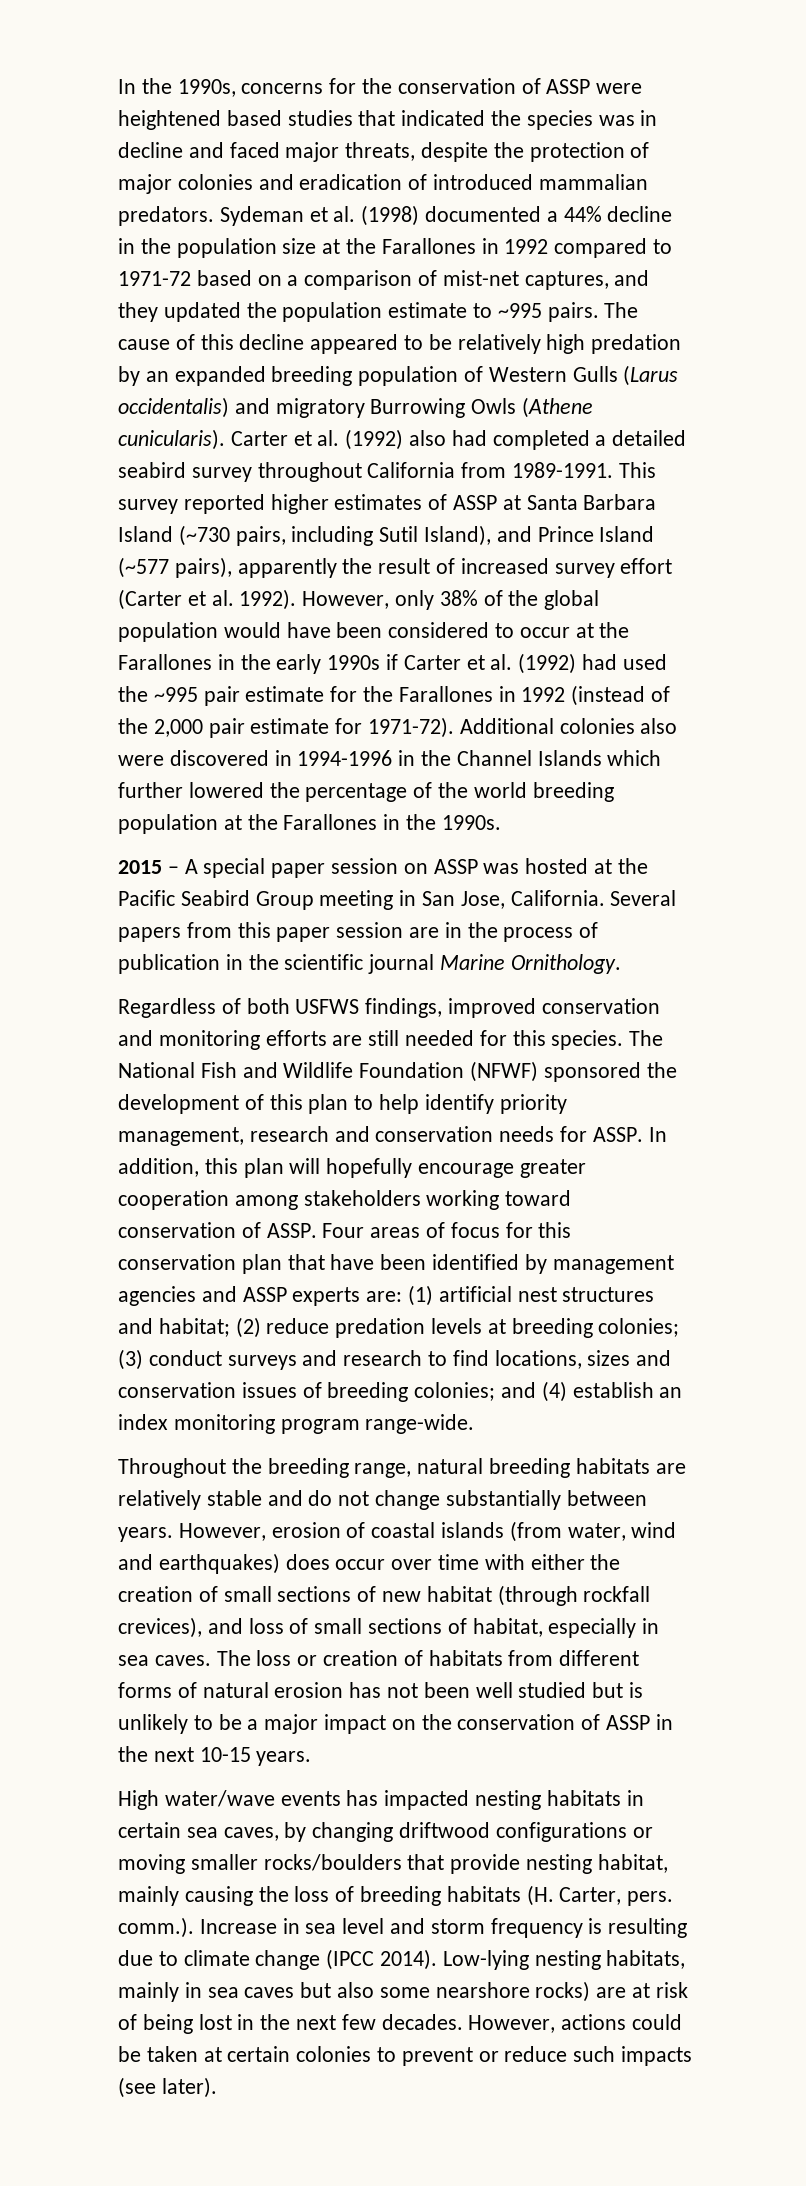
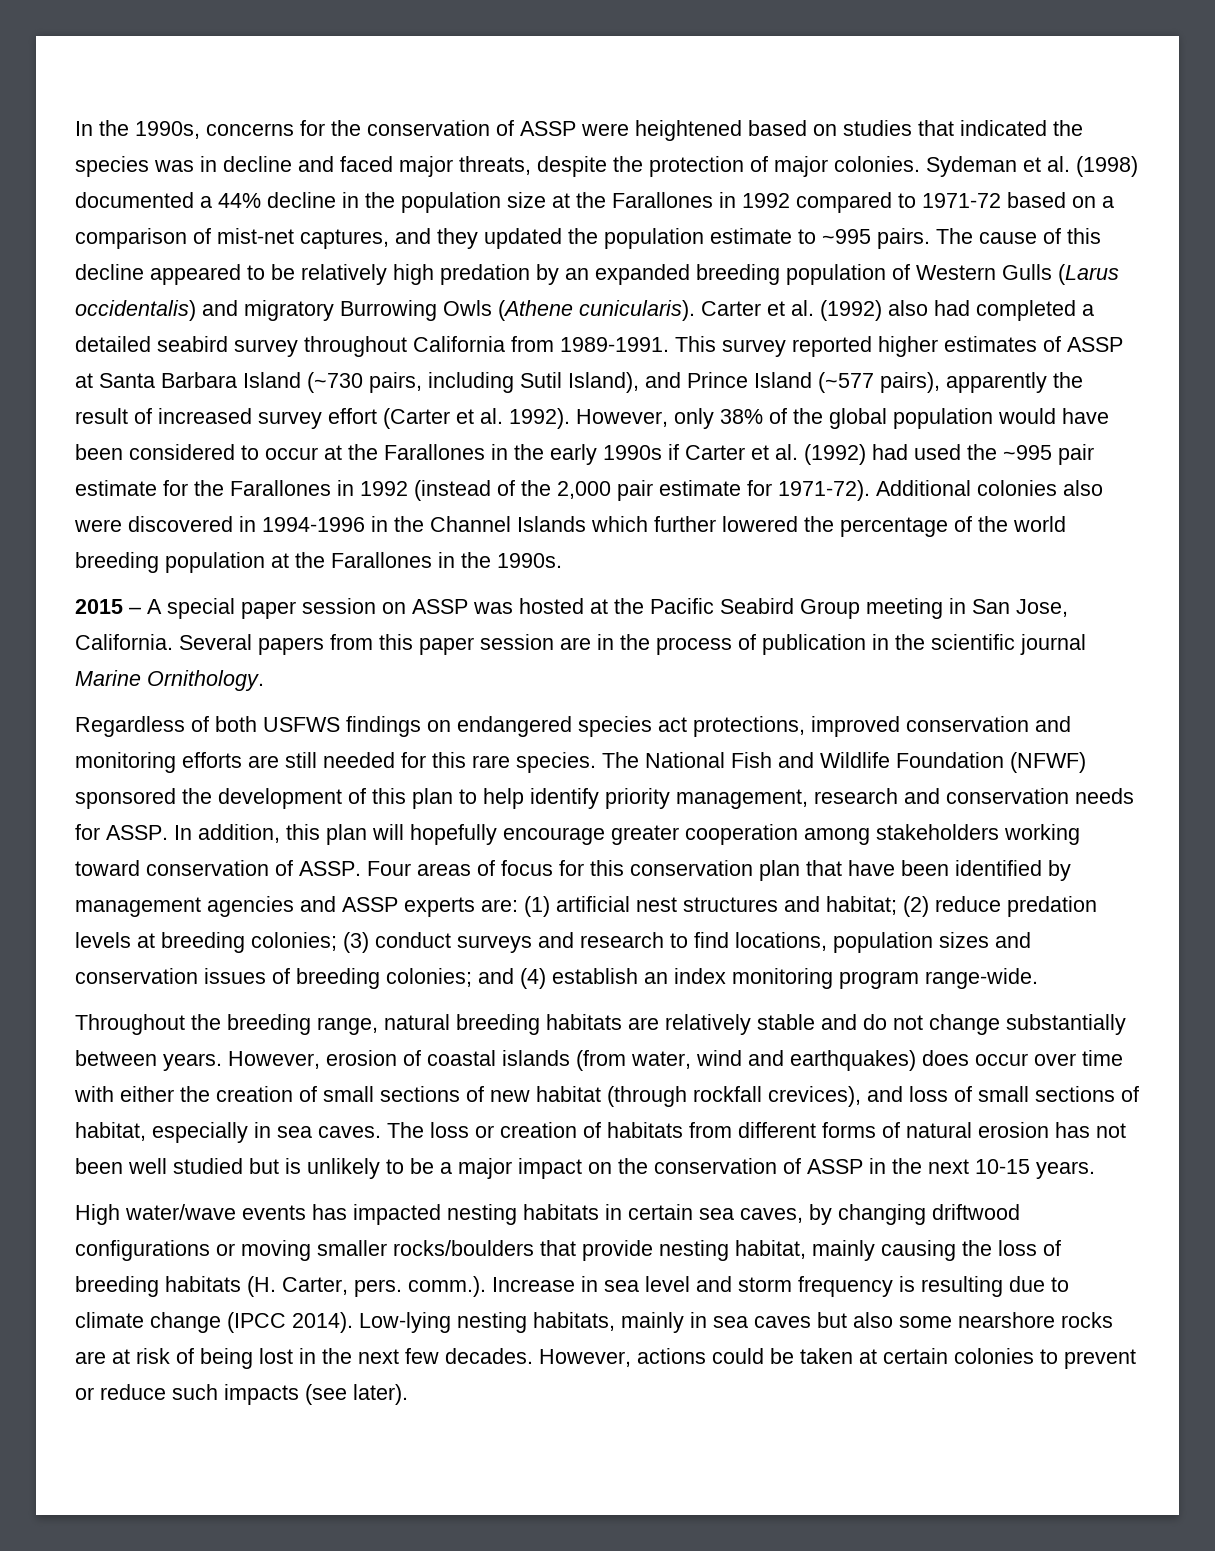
(282, 118) none -> [813,124,837,136] on
[177,174,648,190] [118,206,214,226] colonies and eradication of introduced mammalian predators. -> [834,156,920,172] colonies.
[365,998,443,1018] findings, -> [346,716,805,737] findings on endangered species act protections,
(546, 1038) none -> [472,755,510,768] rare
(582, 1359) none -> [833,932,933,953] population
[535,1981,591,2002] rocks) -> [1061,1312,1113,1328] rocks

